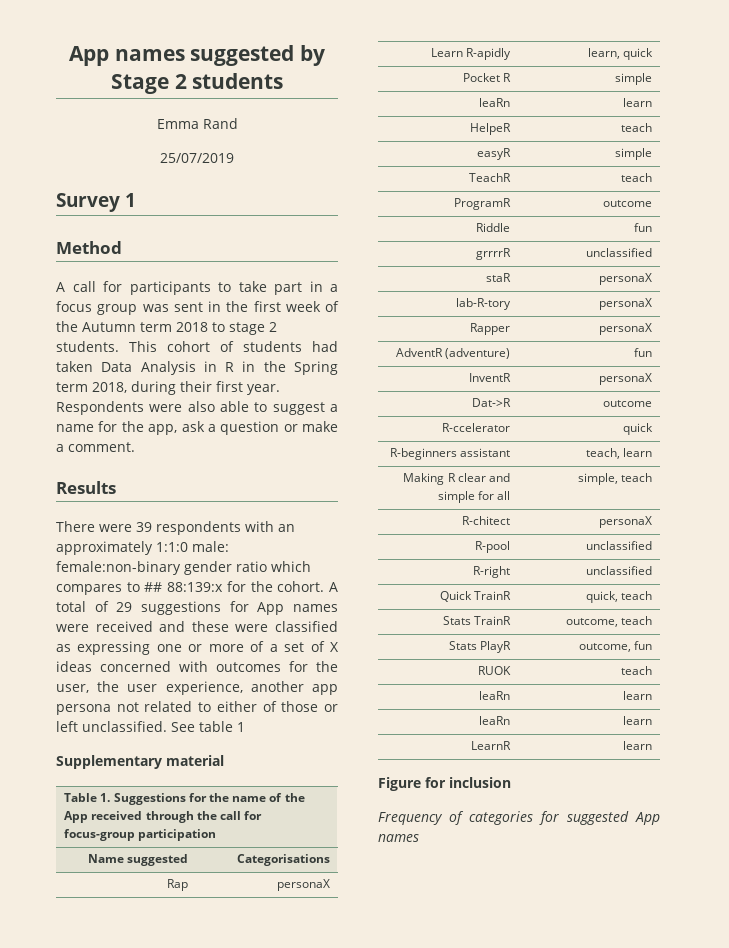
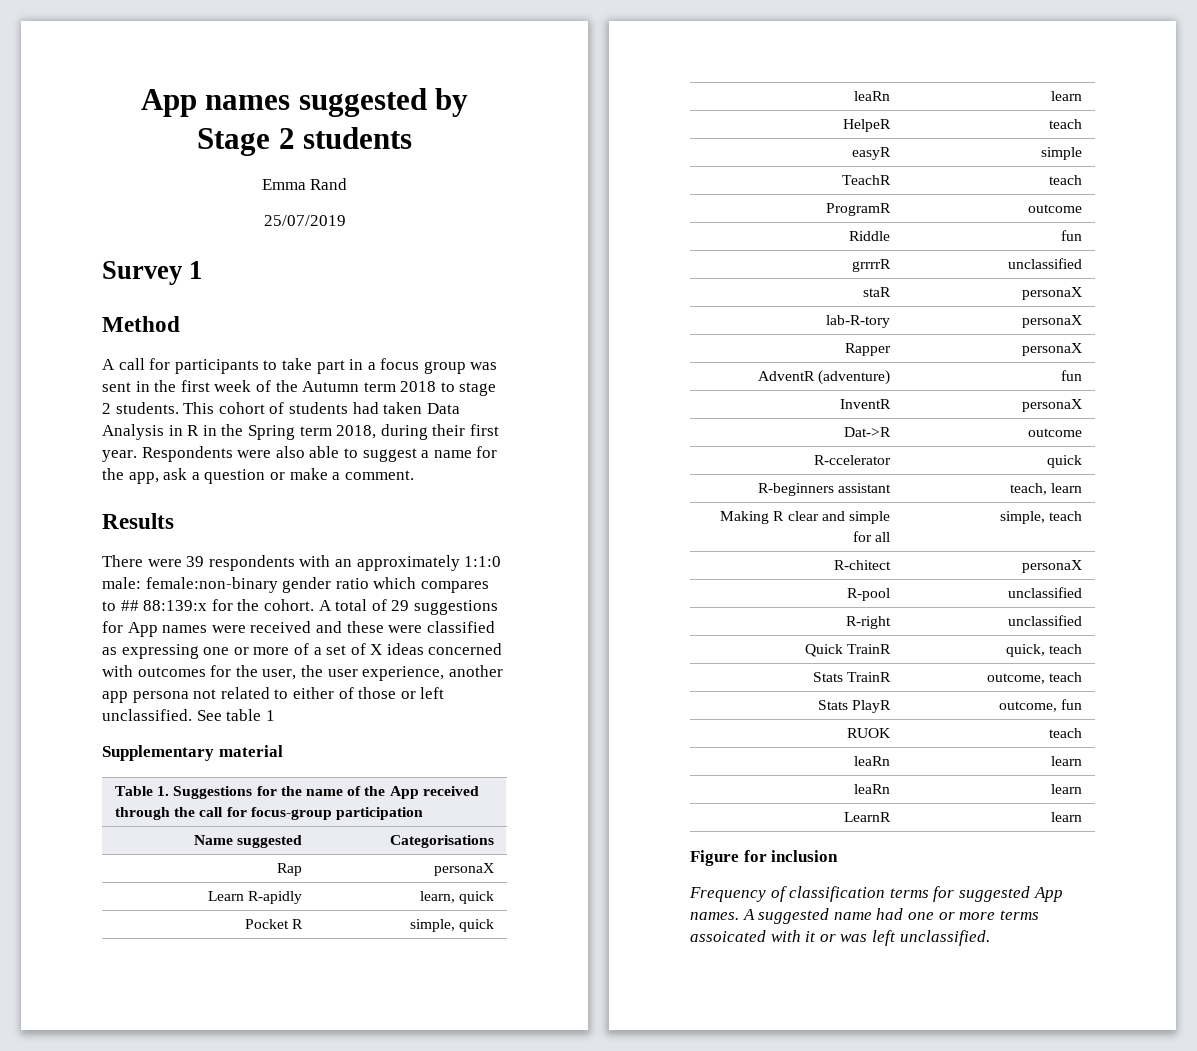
[614,73,652,85] simple -> [409,919,494,932] simple, quick
[469,811,533,825] categories -> [789,886,929,902] classification terms
[378,834,419,842] names -> [690,908,1039,924] [690,930,990,946] names. A suggested name had one or more terms assoicated with it or was left unclassified.

